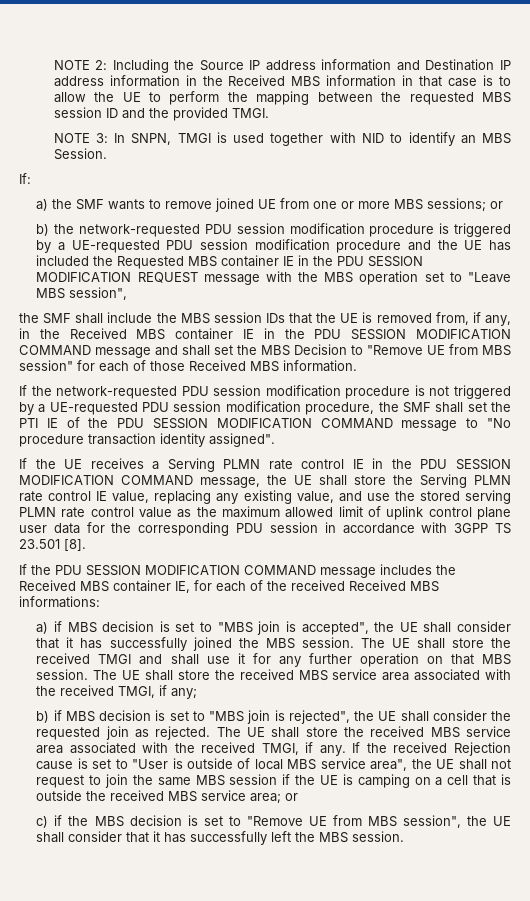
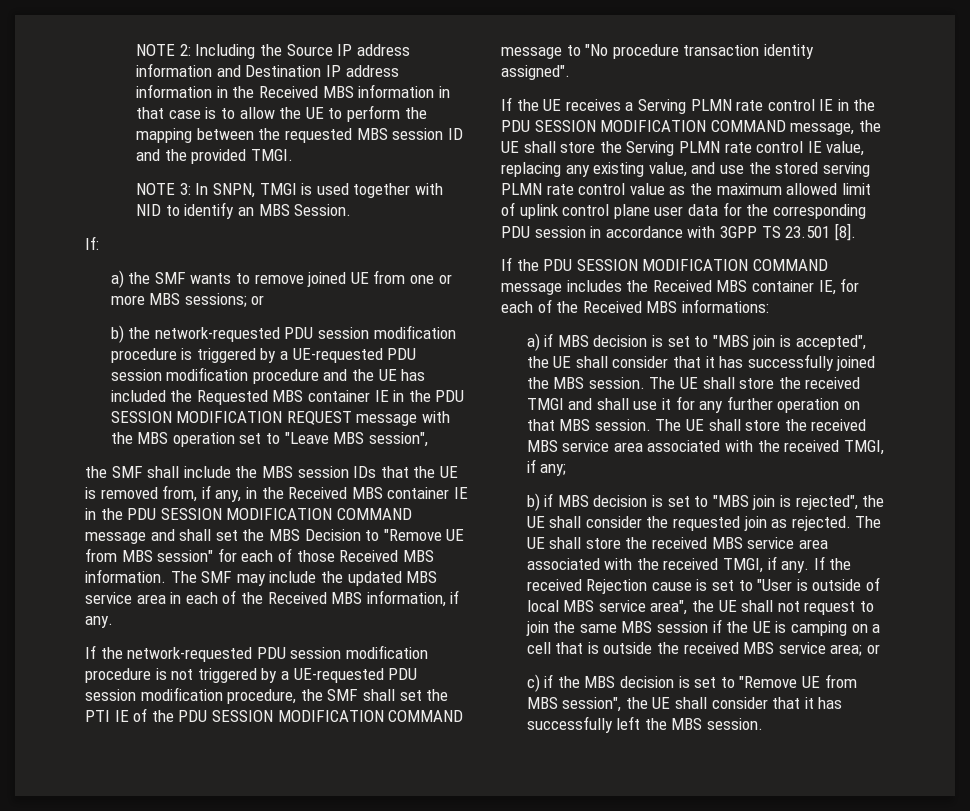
(357, 366) none -> [170,571,438,586] [85,590,460,607] [85,616,113,628] The SMF may include the updated MBS service area in each of the Received MBS information, if any.
[291,580,345,591] received -> (579, 307) none

